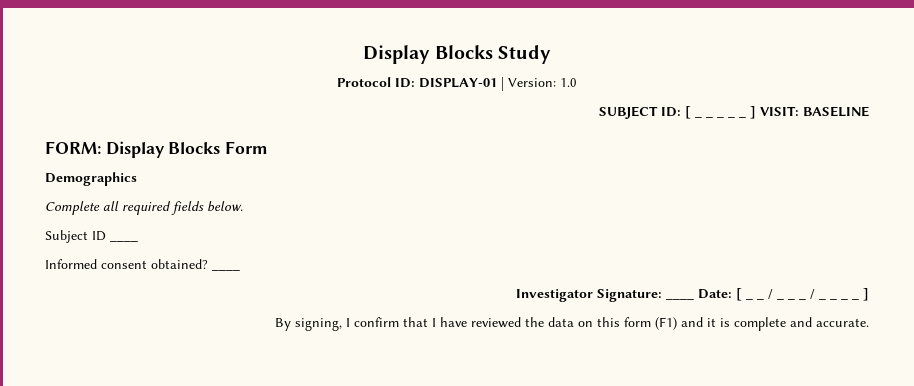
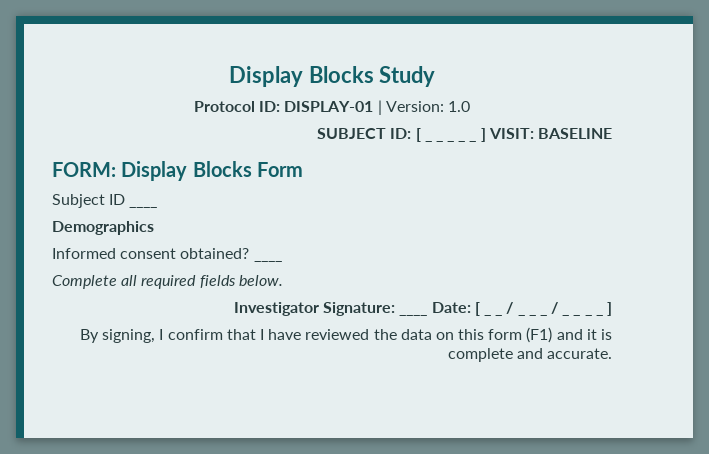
[45,172,137,186] Demographics -> [52,194,126,208] [129,205,158,208] [52,221,154,235] [52,248,250,259] [253,259,282,262] Subject ID ____ // Demographics // Informed consent obtained? ____
[45,230,138,243] [45,259,208,269] [212,269,240,271] // Subject ID ____ // Informed consent obtained? ____ -> (283, 280) none

